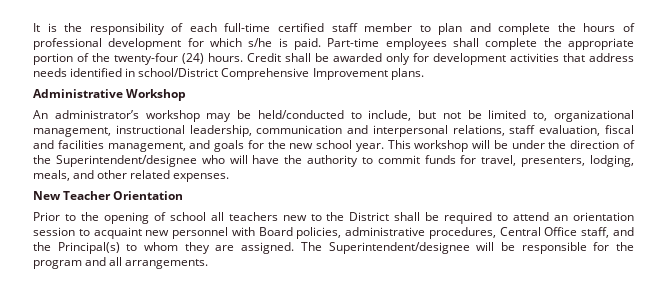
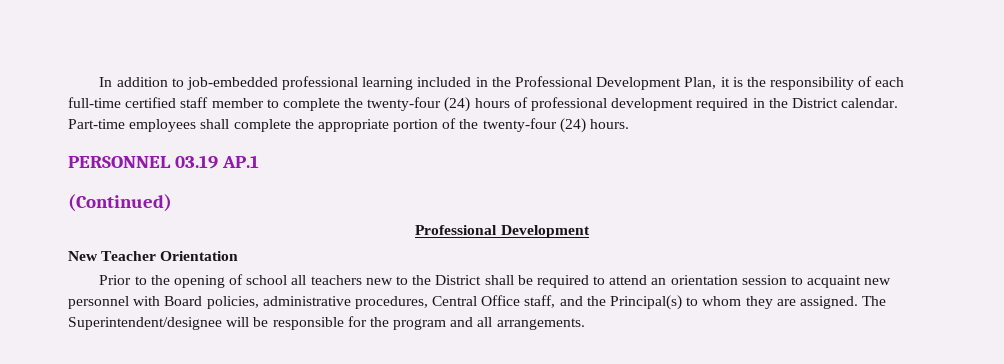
[33,23,40,32] It -> [99,76,730,90] In addition to job-embedded professional learning included in the Professional Development Plan, it
[438,23,635,35] [33,38,321,50] plan and complete the hours of professional development for which s/he is paid. -> [282,97,899,112] complete the twenty-four (24) hours of professional development required in the District calendar.
[247,53,634,65] [33,68,424,80] [33,89,187,101] [33,110,634,122] [33,125,634,137] [33,140,635,152] [33,155,634,167] [33,170,230,182] Credit shall be awarded only for development activities that address needs identified in school/District Comprehensive Improvement plans. // Administrative Workshop // An administrator’s workshop may be held/conducted to include, but not be limited to, organizational management, instructional leadership, communication and interpersonal relations, staff evaluation, fiscal and facilities management, and goals for the new school year. This workshop will be under the direction of the Superintendent/designee who will have the authority to commit funds for travel, presenters, lodging, meals, and other related expenses. -> [68,155,259,169] [68,194,172,212] [415,225,590,238] // PERSONNEL 03.19 AP.1 // (Continued) // Professional Development

